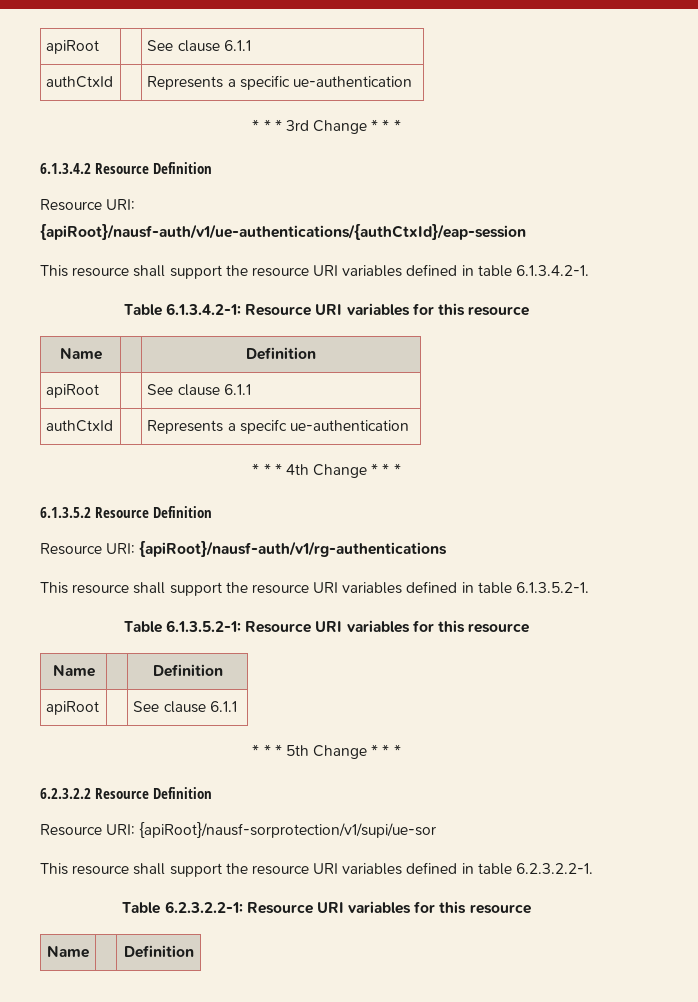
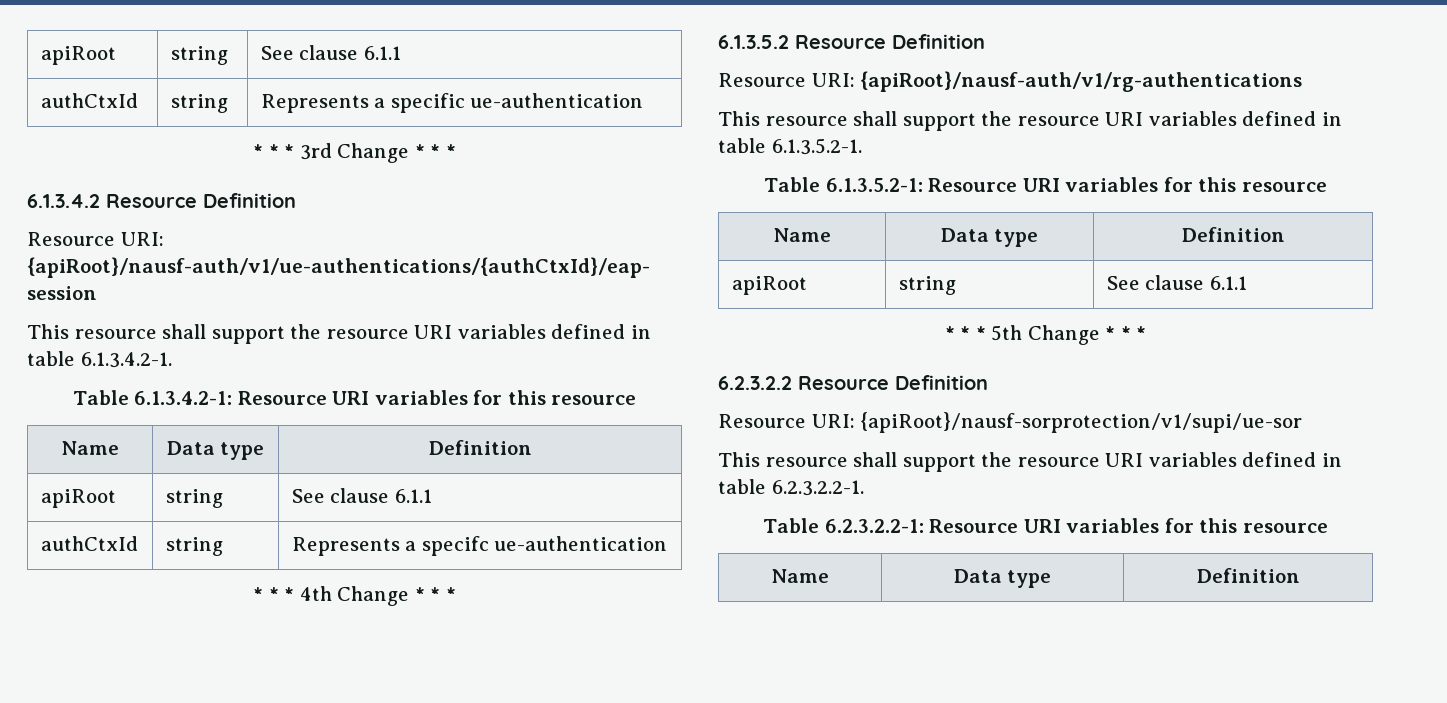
[46,40,100,54] [147,40,251,52] [46,76,114,88] apiRoot | | See clause 6.1.1 // authCtxId | -> [40,46,116,65] [170,46,228,65] [260,45,401,60] [40,93,138,108] [170,94,228,113] apiRoot | string | See clause 6.1.1 // authCtxId | string
[246,347,316,360] [46,384,100,398] [147,384,251,396] [46,420,114,432] | Definition // apiRoot | | See clause 6.1.1 // authCtxId | -> [166,441,265,460] [428,440,532,455] [40,489,116,508] [165,489,223,508] [291,488,432,503] [40,536,138,551] [165,537,223,556] Data type | Definition // apiRoot | string | See clause 6.1.1 // authCtxId | string
[152,664,223,677] [46,701,100,715] | Definition // apiRoot | -> [940,228,1039,247] [1181,227,1285,242] [731,276,807,295] [898,276,956,295] Data type | Definition // apiRoot | string
(89, 952) none -> [953,569,1052,588] Data type

